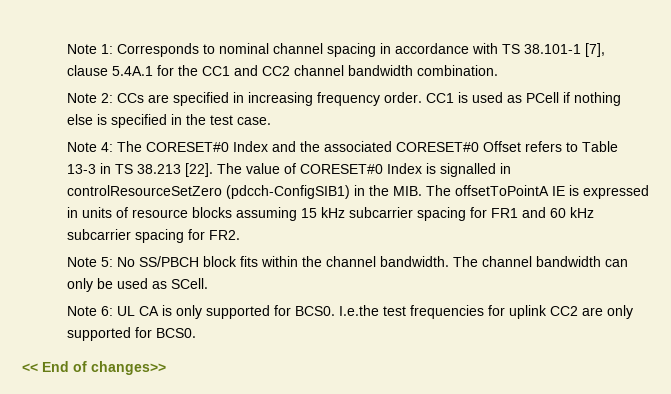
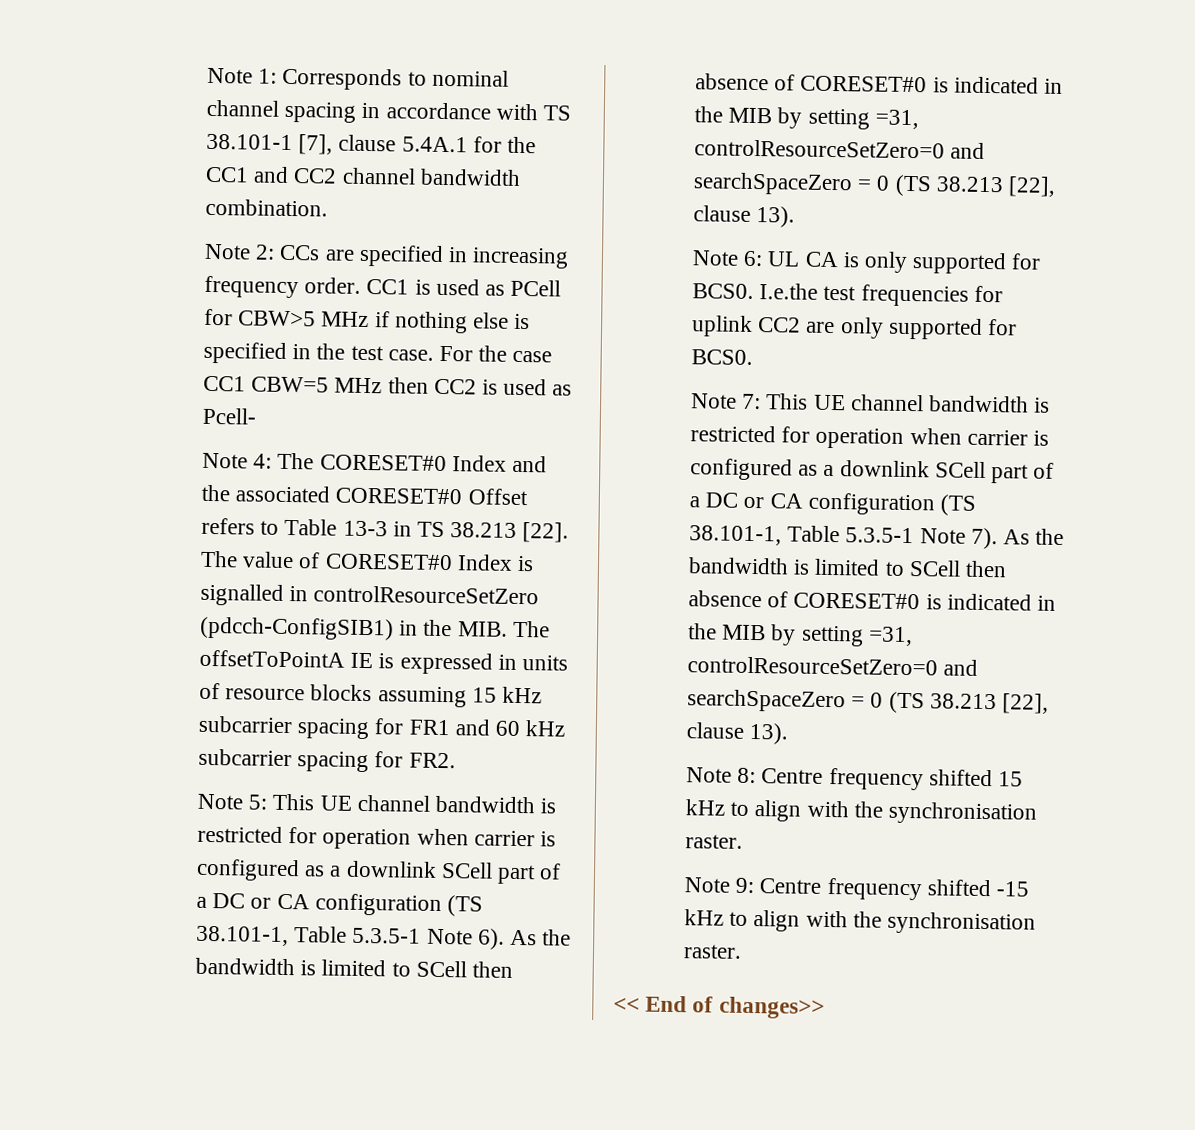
(559, 97) none -> [203,308,370,328] for CBW>5 MHz
(271, 121) none -> [439,345,553,363] [202,375,573,396] [201,407,256,425] For the case CC1 CBW=5 MHz then CC2 is used as Pcell-
[116,256,628,267] [66,278,208,292] No SS/PBCH block fits within the channel bandwidth. The channel bandwidth can only be used as SCell. -> [272,793,557,814] [196,825,557,850] [195,858,562,885] [195,893,484,917] [195,925,572,950] [194,957,514,978] [694,73,1064,94] [693,106,919,130] [693,139,986,159] [692,172,1057,197] [692,205,796,228] This UE channel bandwidth is restricted for operation when carrier is configured as a downlink SCell part of a DC or CA configuration (TS 38.101-1, Table 5.3.5-1 Note 6). As the bandwidth is limited to SCell then absence of CORESET#0 is indicated in the MIB by setting =31, controlResourceSetZero=0 and searchSpaceZero = 0 (TS 38.213 [22], clause 13).
(196, 333) none -> [690,393,1051,413] [689,425,1050,449] [689,458,1055,484] [688,492,977,516] [688,525,1065,550] [687,557,1008,578] [687,590,1057,611] [687,623,913,647] [686,656,979,676] [686,689,1050,714] [685,722,789,745] [685,767,1024,791] [684,799,1038,825] [684,834,743,849] [683,877,1030,901] [683,909,1037,935] [682,944,742,959] // Note 7: This UE channel bandwidth is restricted for operation when carrier is configured as a downlink SCell part of a DC or CA configuration (TS 38.101-1, Table 5.3.5-1 Note 7). As the bandwidth is limited to SCell then absence of CORESET#0 is indicated in the MIB by setting =31, controlResourceSetZero=0 and searchSpaceZero = 0 (TS 38.213 [22], clause 13). // Note 8: Centre frequency shifted 15 kHz to align with the synchronisation raster. // Note 9: Centre frequency shifted -15 kHz to align with the synchronisation raster.

